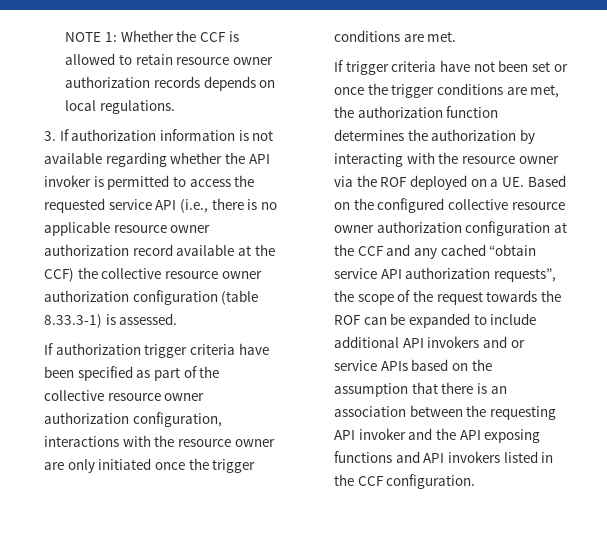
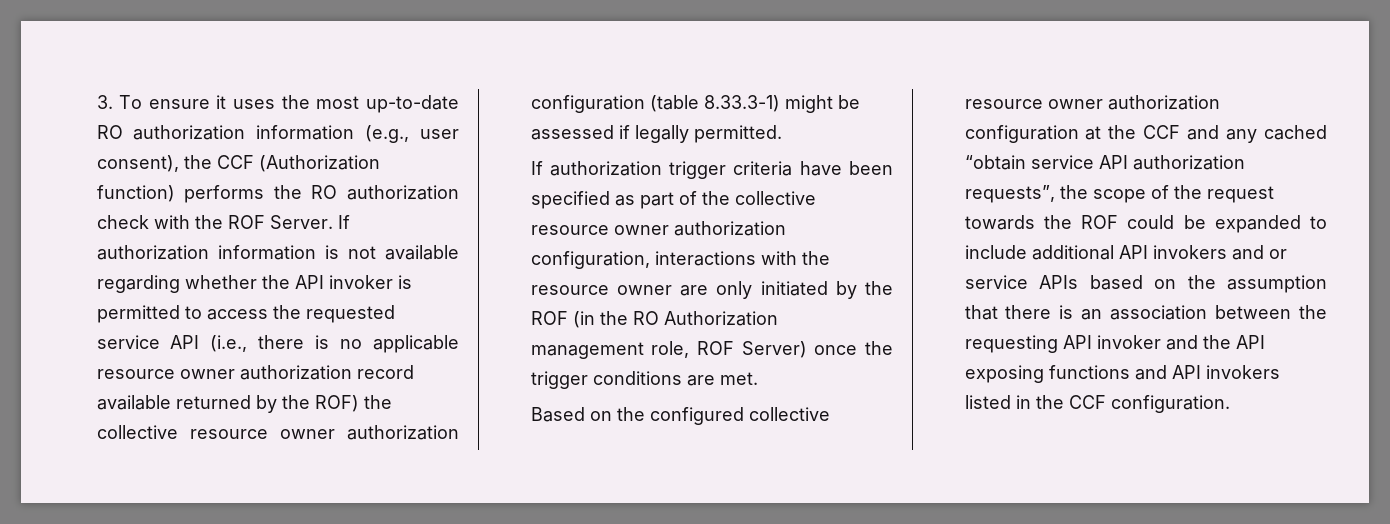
[65,30,239,42] [65,53,273,65] [65,76,276,91] [65,100,175,114] [44,131,57,141] NOTE 1: Whether the CCF is allowed to retain resource owner authorization records depends on local regulations. // 3. -> [96,95,459,113] [96,125,459,143] [96,155,380,172] [96,185,459,203] [96,215,333,229] 3. To ensure it uses the most up-to-date RO authorization information (e.g., user consent), the CCF (Authorization function) performs the RO authorization check with the ROF Server.
[238,244,275,256] [44,268,75,282] at the CCF) -> [175,395,359,413] returned by the ROF)
[105,313,178,325] is assessed. -> [784,95,860,113] [530,125,782,143] might be assessed if legally permitted.
(152, 464) none -> [835,281,893,299] [530,311,778,328] [530,341,807,359] by the ROF (in the RO Authorization management role, ROF Server)
[334,60,568,75] [334,83,560,98] [334,106,499,118] [334,129,536,144] [334,152,559,167] [334,175,525,190] If trigger criteria have not been set or once the trigger conditions are met, the authorization function determines the authorization by interacting with the resource owner via the ROF deployed on a UE. -> (758, 378) none
[363,317,387,325] can -> [1127,215,1175,229] could

